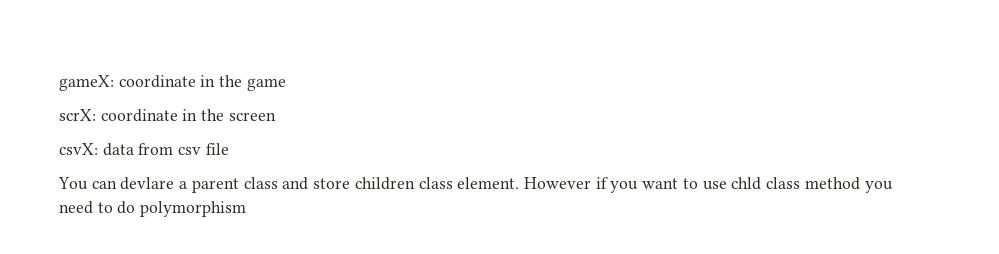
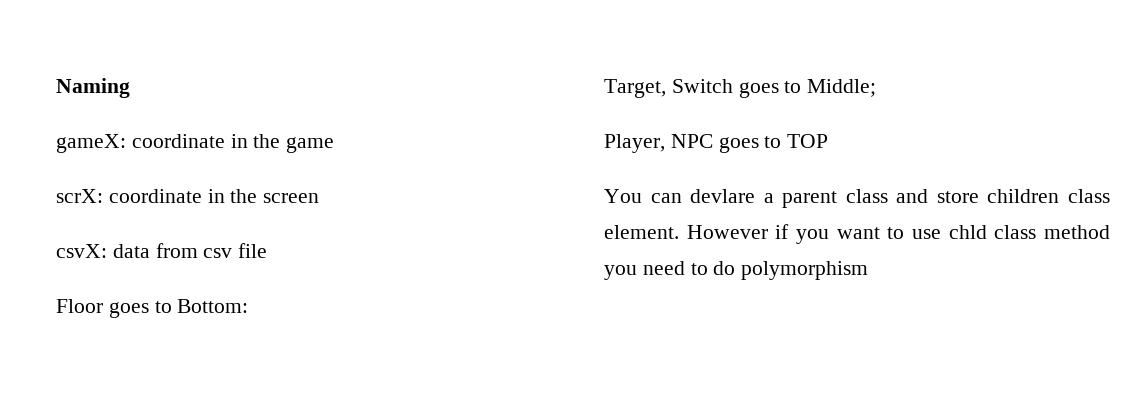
(59, 83) none -> [56,78,130,98] Naming //
(229, 149) none -> [56,299,249,318] [604,79,877,98] [604,134,829,153] // Floor goes to Bottom: // Target, Switch goes to Middle; // Player, NPC goes to TOP

